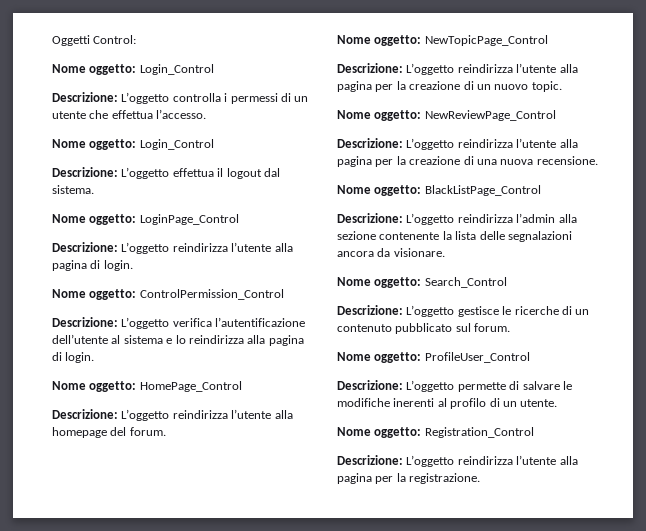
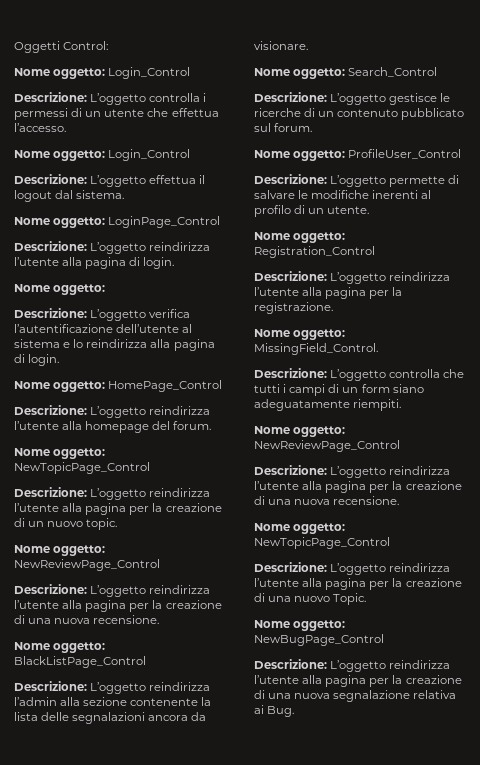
[139,289,284,300] ControlPermission_Control -> (106, 289) none
(481, 478) none -> [254,329,346,340] [254,343,378,355] [254,368,465,381] [254,384,424,396] [254,399,402,411] [254,426,346,437] [254,440,400,452] [254,465,451,478] [254,481,462,493] [254,496,400,505] [254,523,346,534] [254,537,390,549] [254,562,451,575] [254,578,462,590] [254,593,367,605] [254,620,346,631] [254,634,384,646] [254,659,451,672] [254,675,462,687] [254,690,457,702] [254,705,295,717] // Nome oggetto: MissingField_Control. // Descrizione: L’oggetto controlla che tutti i campi di un form siano adeguatamente riempiti. // Nome oggetto: NewReviewPage_Control // Descrizione: L’oggetto reindirizza l’utente alla pagina per la creazione di una nuova recensione. // Nome oggetto: NewTopicPage_Control // Descrizione: L’oggetto reindirizza l’utente alla pagina per la creazione di una nuovo Topic. // Nome oggetto: NewBugPage_Control // Descrizione: L’oggetto reindirizza l’utente alla pagina per la creazione di una nuova segnalazione relativa ai Bug.

